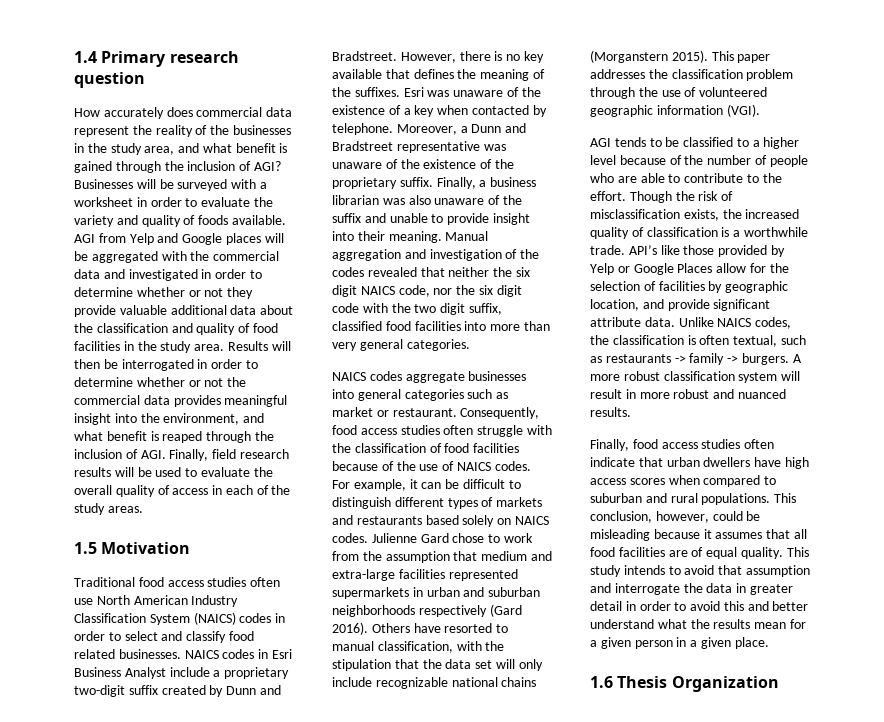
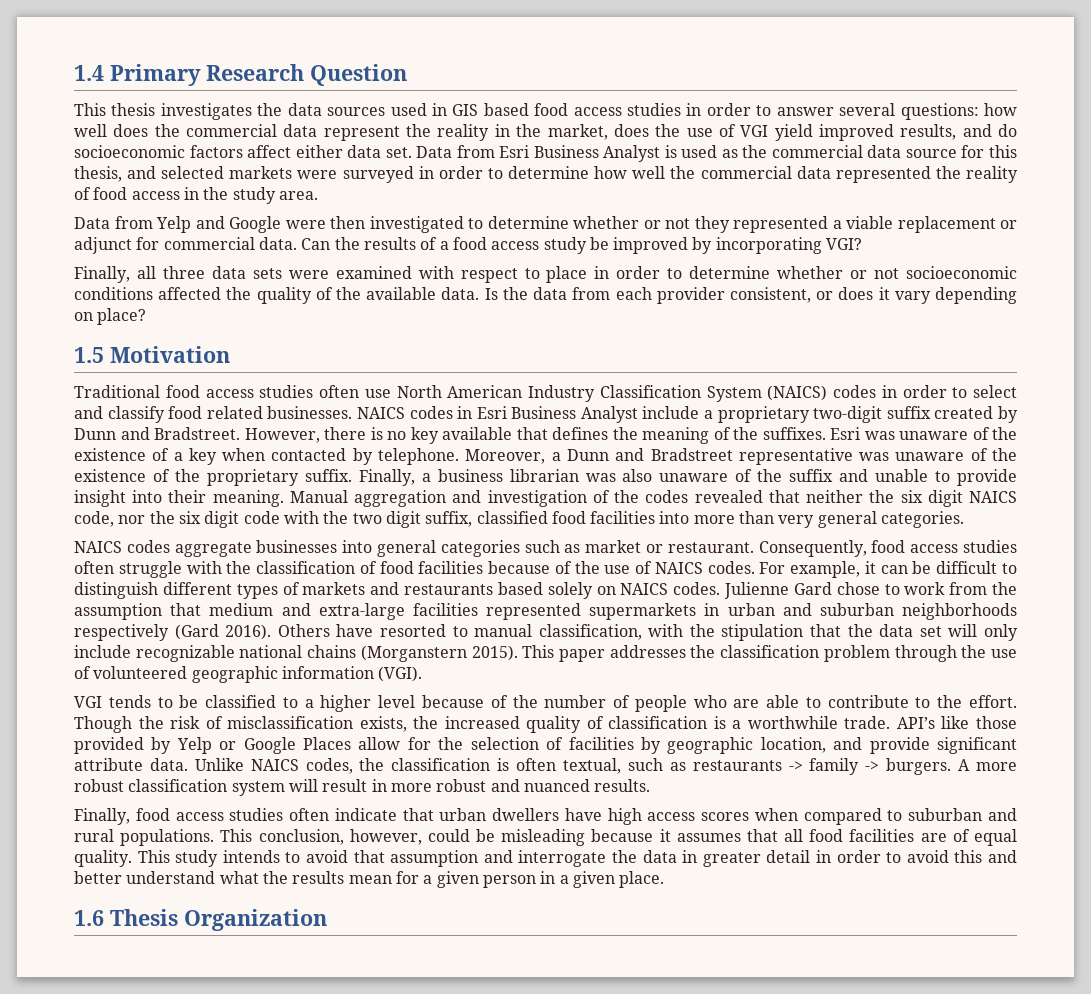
[169,51,239,63] [74,72,145,88] [74,107,193,119] research question // How accurately does -> [206,64,407,86] [74,103,1018,120] [74,124,180,137] Research Question // This thesis investigates the data sources used in GIS based food access studies in order to answer several questions: how well does the
[195,125,291,135] [74,143,288,155] [74,161,281,173] [74,179,267,191] [74,197,273,207] [74,215,286,227] [74,233,284,245] [74,251,280,263] [74,269,262,281] [74,287,254,299] [74,305,294,317] [74,323,278,335] [74,341,291,353] [74,359,258,371] [74,377,247,387] [74,395,288,407] [74,413,265,425] [74,431,274,443] [74,449,289,461] [74,467,273,477] [74,485,291,497] [74,503,143,515] of the businesses in the study area, and what benefit is gained through the inclusion of AGI? Businesses will be surveyed with a worksheet in order to evaluate the variety and quality of foods available. AGI from Yelp and Google places will be aggregated with the commercial data and investigated in order to determine whether or not they provide valuable additional data about the classification and quality of food facilities in the study area. Results will then be interrogated in order to determine whether or not the commercial data provides meaningful insight into the environment, and what benefit is reaped through the inclusion of AGI. Finally, field research results will be used to evaluate the overall quality of access in each of the study areas. -> [494,124,1018,141] [74,145,1017,162] [74,166,1019,183] [74,187,318,204] [74,216,1017,233] [74,237,863,254] [74,266,1018,283] [74,287,1018,304] [74,308,147,325] in the market, does the use of VGI yield improved results, and do socioeconomic factors affect either data set. Data from Esri Business Analyst is used as the commercial data source for this thesis, and selected markets were surveyed in order to determine how well the commercial data represented the reality of food access in the study area. // Data from Yelp and Google were then investigated to determine whether or not they represented a viable replacement or adjunct for commercial data. Can the results of a food access study be improved by incorporating VGI? // Finally, all three data sets were examined with respect to place in order to determine whether or not socioeconomic conditions affected the quality of the available data. Is the data from each provider consistent, or does it vary depending on place?
[590,138,611,147] AGI -> [74,696,102,708] VGI

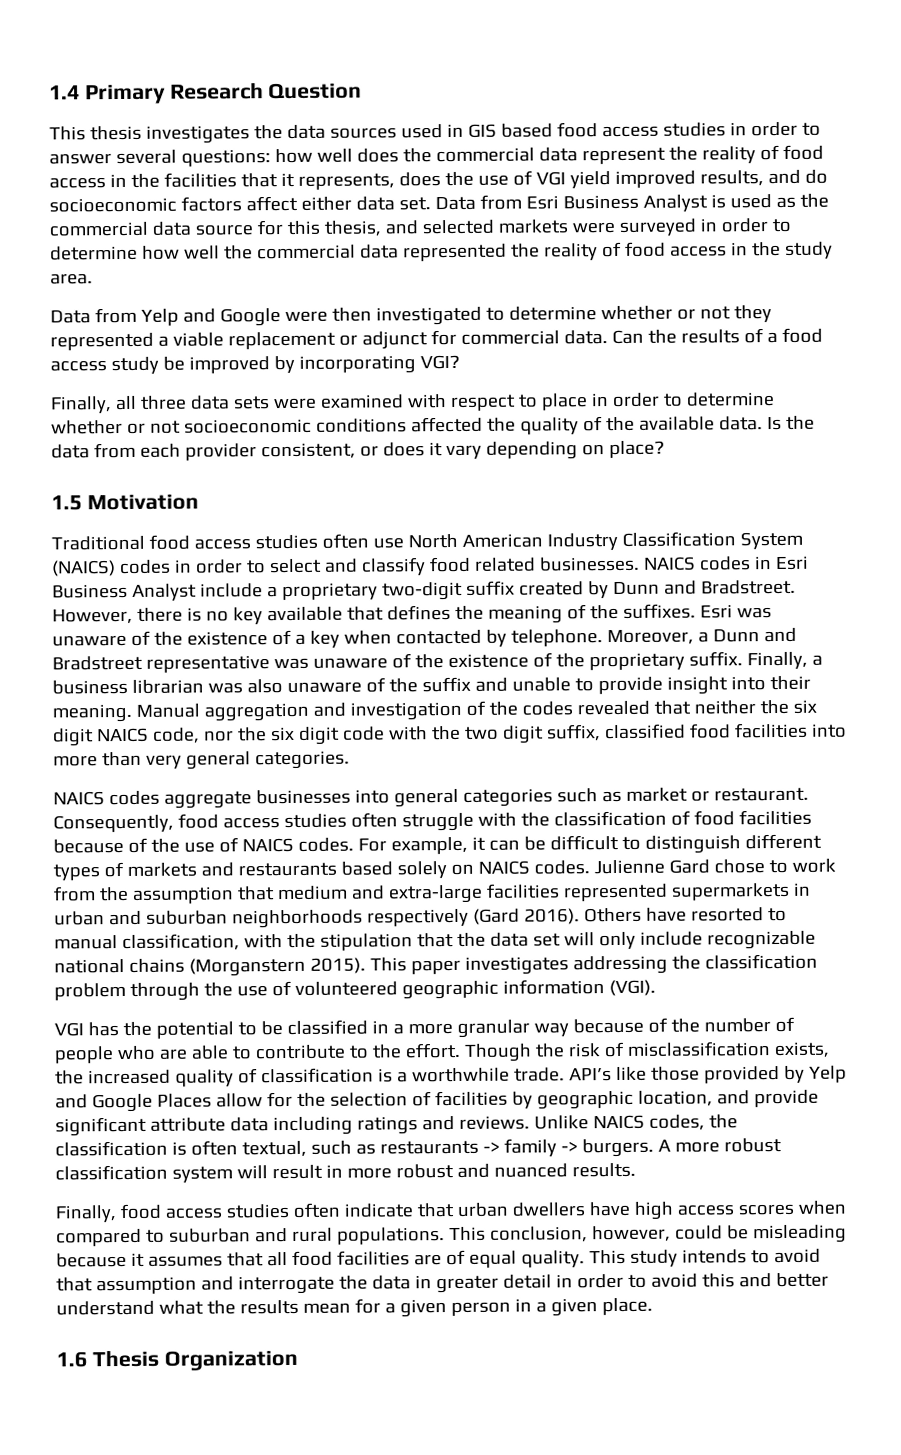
[494,124,608,140] in the market, -> [759,144,824,161] [49,172,395,190] of food access in the facilities that it represents,
[609,645,686,658] addresses -> [464,955,668,975] investigates addressing
[108,695,416,712] tends to be classified to a higher level -> [87,1019,569,1039] has the potential to be classified in a more granular way
[219,741,237,750] or -> [55,1094,88,1109] and
[149,758,188,771] data. -> [229,1115,530,1136] data including ratings and reviews.

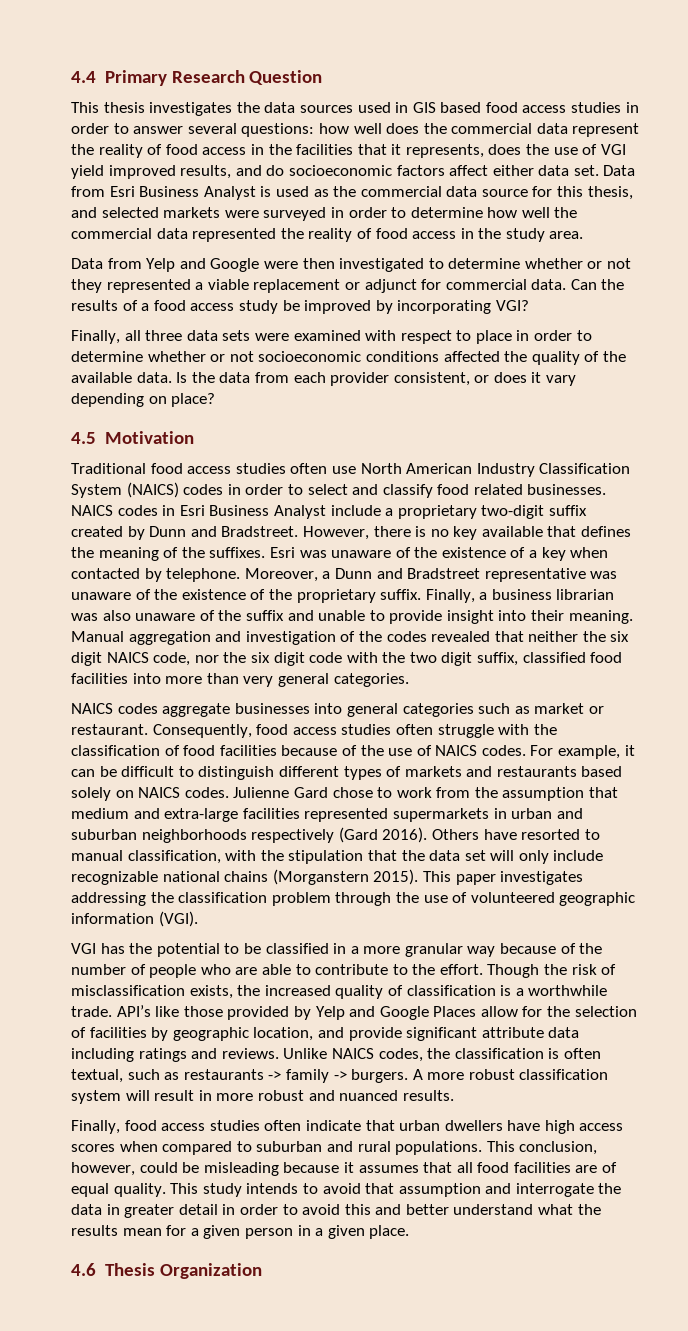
[49,85,80,100] 1.4 -> [71,71,96,83] 4.4
[51,495,82,511] 1.5 -> [71,432,96,444] 4.5
[56,1351,87,1368] 1.6 -> [71,1263,96,1276] 4.6

